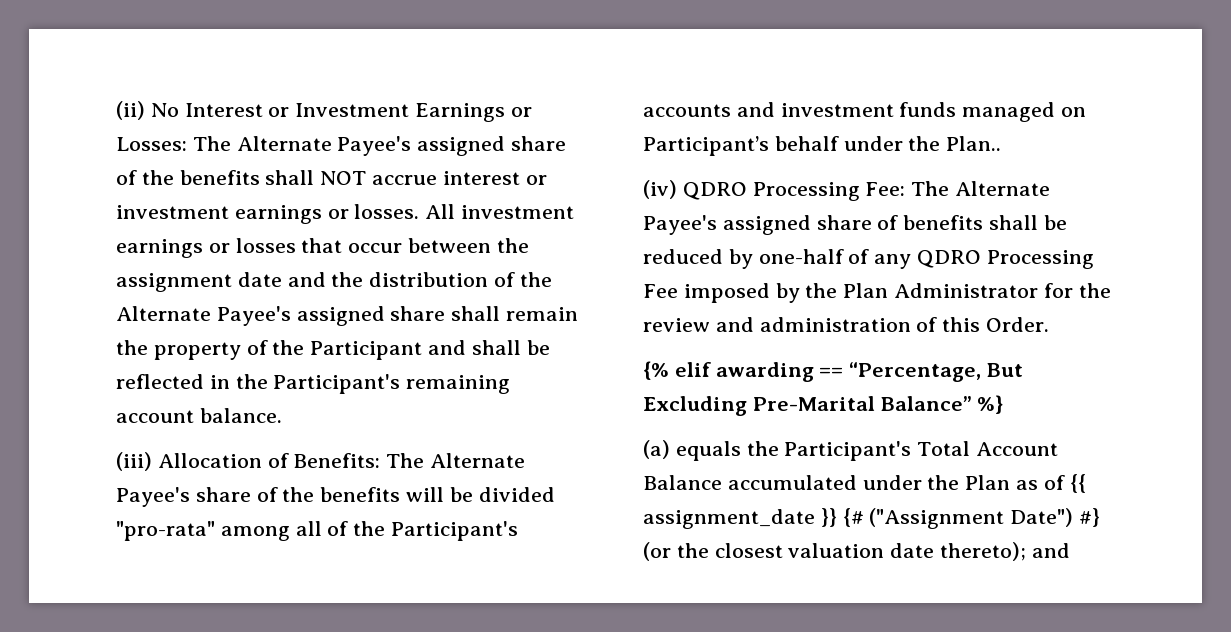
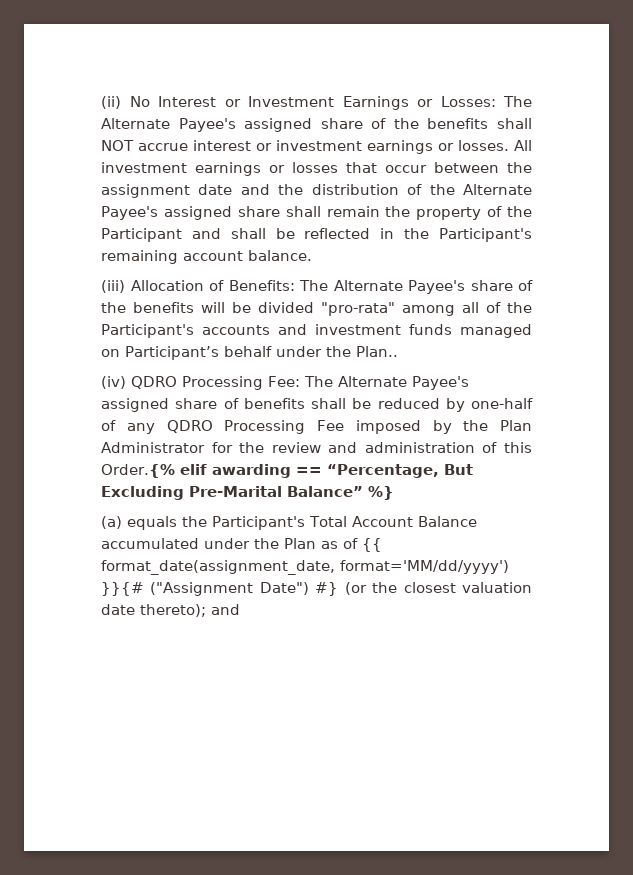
[986,317,1050,332] [643,361,669,380] Order. // {% -> [101,464,175,478] Order.{%
[643,508,864,529] assignment_date }} {# -> [101,560,509,575] [101,582,144,596] format_date(assignment_date, format='MM/dd/yyyy') }}{#

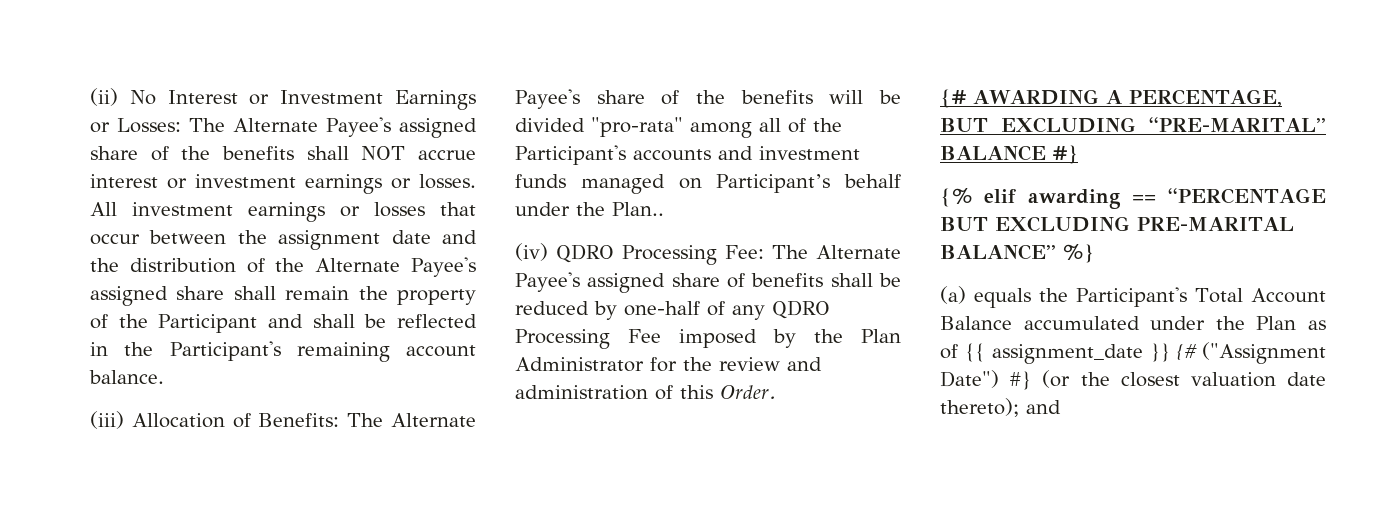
[101,464,473,478] [101,486,363,500] Order.{% elif awarding == “Percentage, But Excluding Pre-Marital Balance” -> [720,385,776,399] [940,89,1282,108] [940,117,1327,133] [940,145,1078,164] [940,188,1327,209] [940,216,1294,232] [940,244,1056,260] Order. // {# AWARDING A PERCENTAGE, BUT EXCLUDING “PRE-MARITAL” BALANCE #} // {% elif awarding == “PERCENTAGE BUT EXCLUDING PRE-MARITAL BALANCE”
[101,560,509,575] [101,582,144,596] format_date(assignment_date, format='MM/dd/yyyy') }}{# -> [992,343,1197,364] assignment_date }} {#

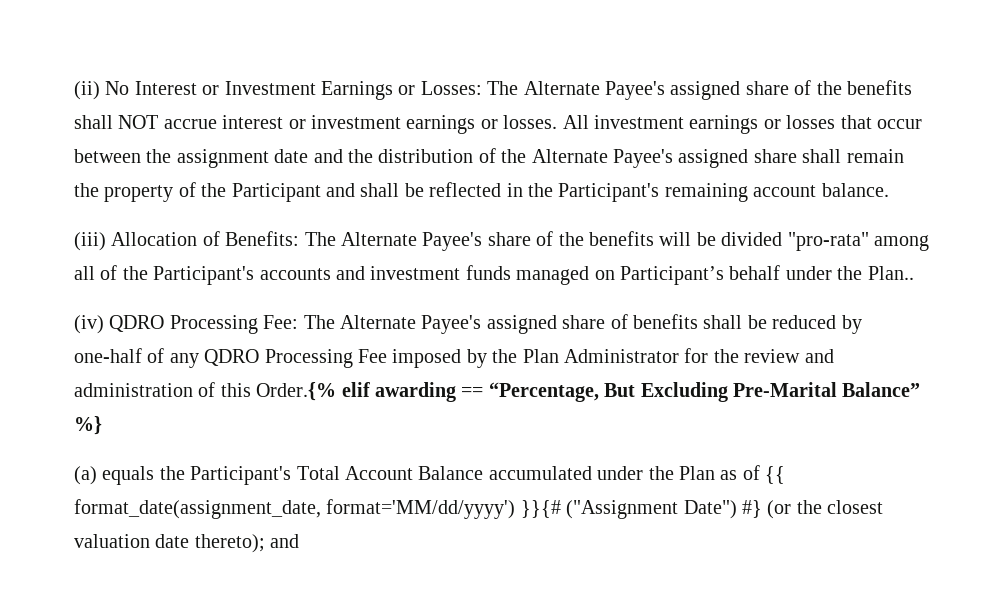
[720,385,776,399] [940,89,1282,108] [940,117,1327,133] [940,145,1078,164] [940,188,1327,209] [940,216,1294,232] [940,244,1056,260] Order. // {# AWARDING A PERCENTAGE, BUT EXCLUDING “PRE-MARITAL” BALANCE #} // {% elif awarding == “PERCENTAGE BUT EXCLUDING PRE-MARITAL BALANCE” -> [256,382,921,402] Order.{% elif awarding == “Percentage, But Excluding Pre-Marital Balance”
[992,343,1197,364] assignment_date }} {# -> [74,499,561,519] format_date(assignment_date, format='MM/dd/yyyy') }}{#

